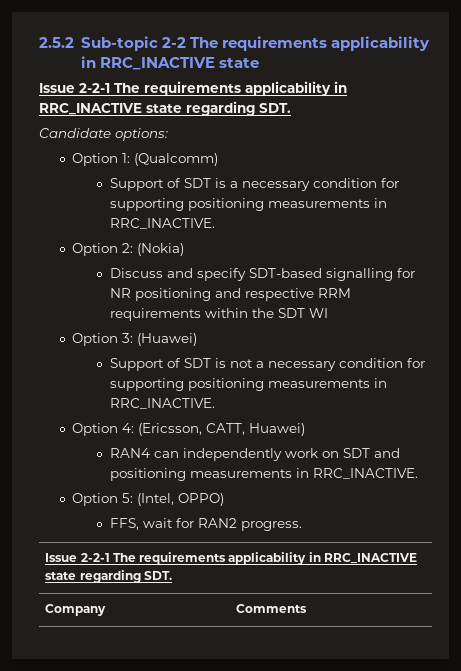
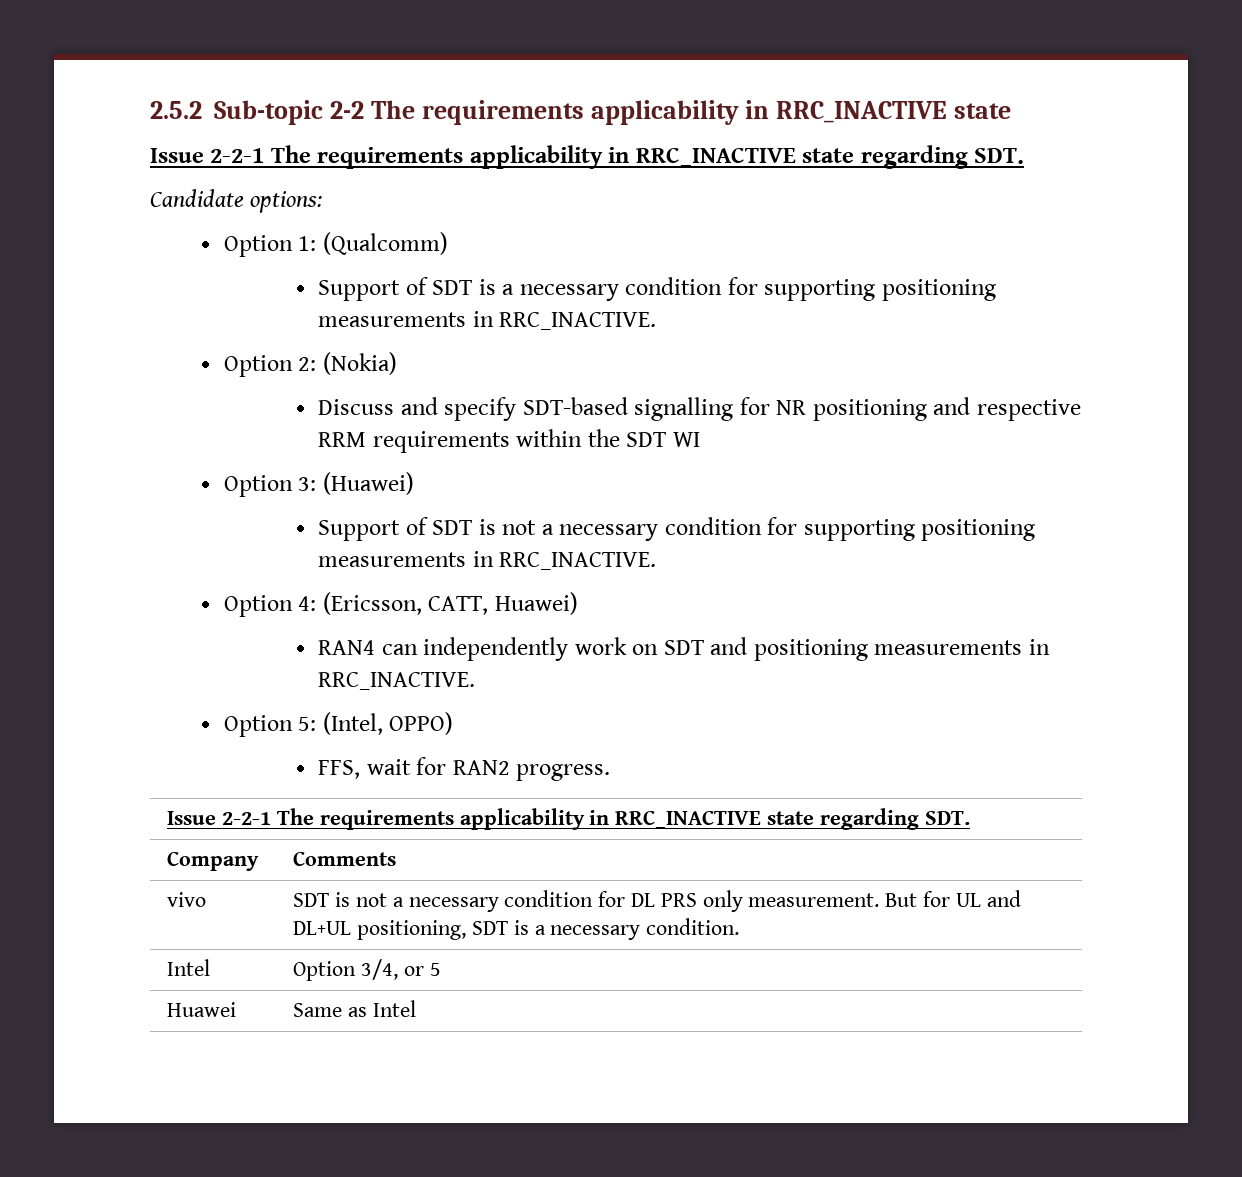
(308, 608) none -> [167,892,207,907] [293,890,1021,912] [293,918,740,940] [167,959,211,976] [293,959,441,981] [167,1002,237,1017] [293,1000,416,1017] // vivo | SDT is not a necessary condition for DL PRS only measurement. But for UL and DL+UL positioning, SDT is a necessary condition. // Intel | Option 3/4, or 5 // Huawei | Same as Intel

